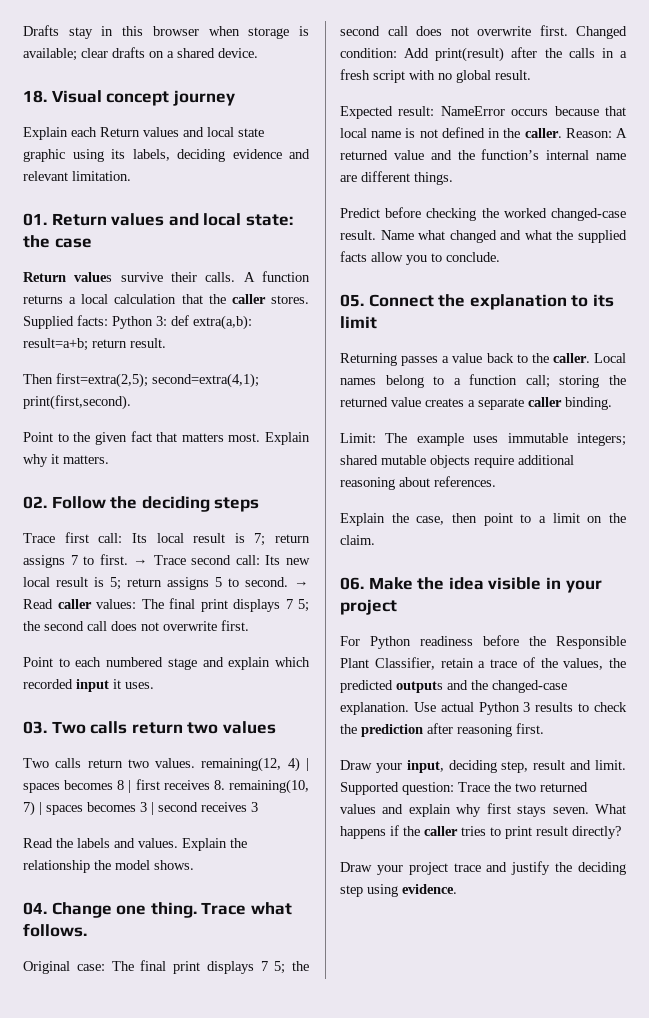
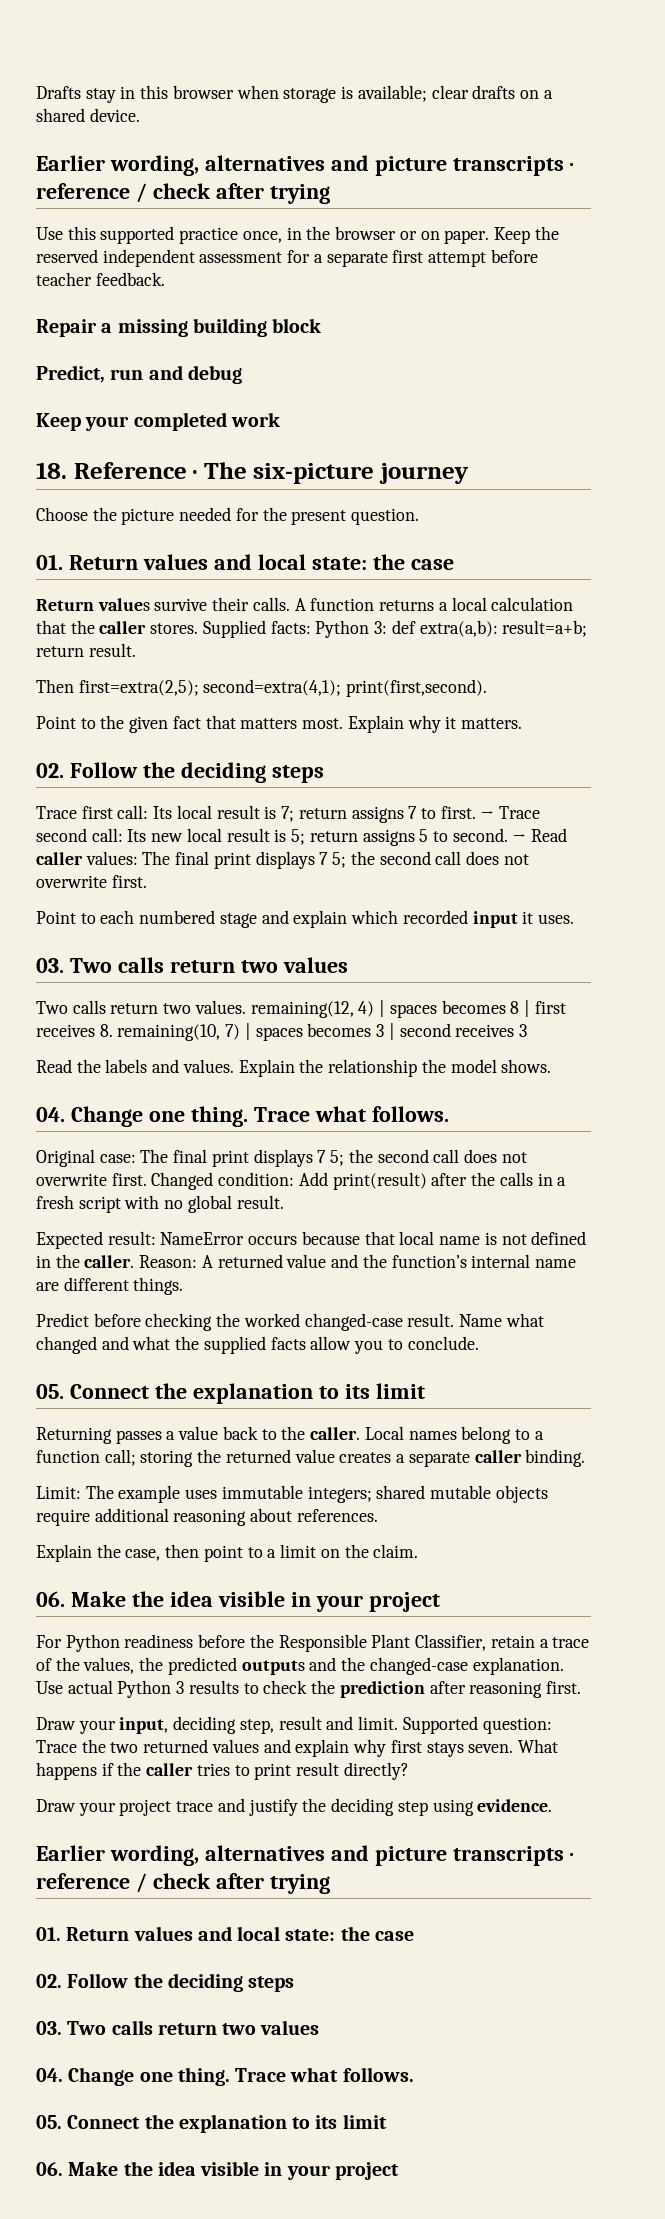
[23,90,235,106] [23,127,264,140] [23,149,310,162] [23,171,131,181] 18. Visual concept journey // Explain each Return values and local state graphic using its labels, deciding evidence and relevant limitation. -> [36,155,574,176] [36,183,330,204] [36,226,559,244] [36,249,538,267] [36,272,165,286] [36,318,322,337] [36,365,242,384] [36,412,280,431] [36,462,470,484] [36,507,420,525] Earlier wording, alternatives and picture transcripts · reference / check after trying // Use this supported practice once, in the browser or on paper. Keep the reserved independent assessment for a separate first attempt before teacher feedback. // Repair a missing building block // Predict, run and debug // Keep your completed work // 18. Reference · The six-picture journey // Choose the picture needed for the present question.
(457, 889) none -> [36,1845,574,1866] [36,1873,330,1894] [36,1926,414,1941] [36,1973,295,1992] [36,2020,320,2035] [36,2067,414,2086] [36,2114,387,2133] [36,2161,399,2180] // Earlier wording, alternatives and picture transcripts · reference / check after trying // 01. Return values and local state: the case // 02. Follow the deciding steps // 03. Two calls return two values // 04. Change one thing. Trace what follows. // 05. Connect the explanation to its limit // 06. Make the idea visible in your project

